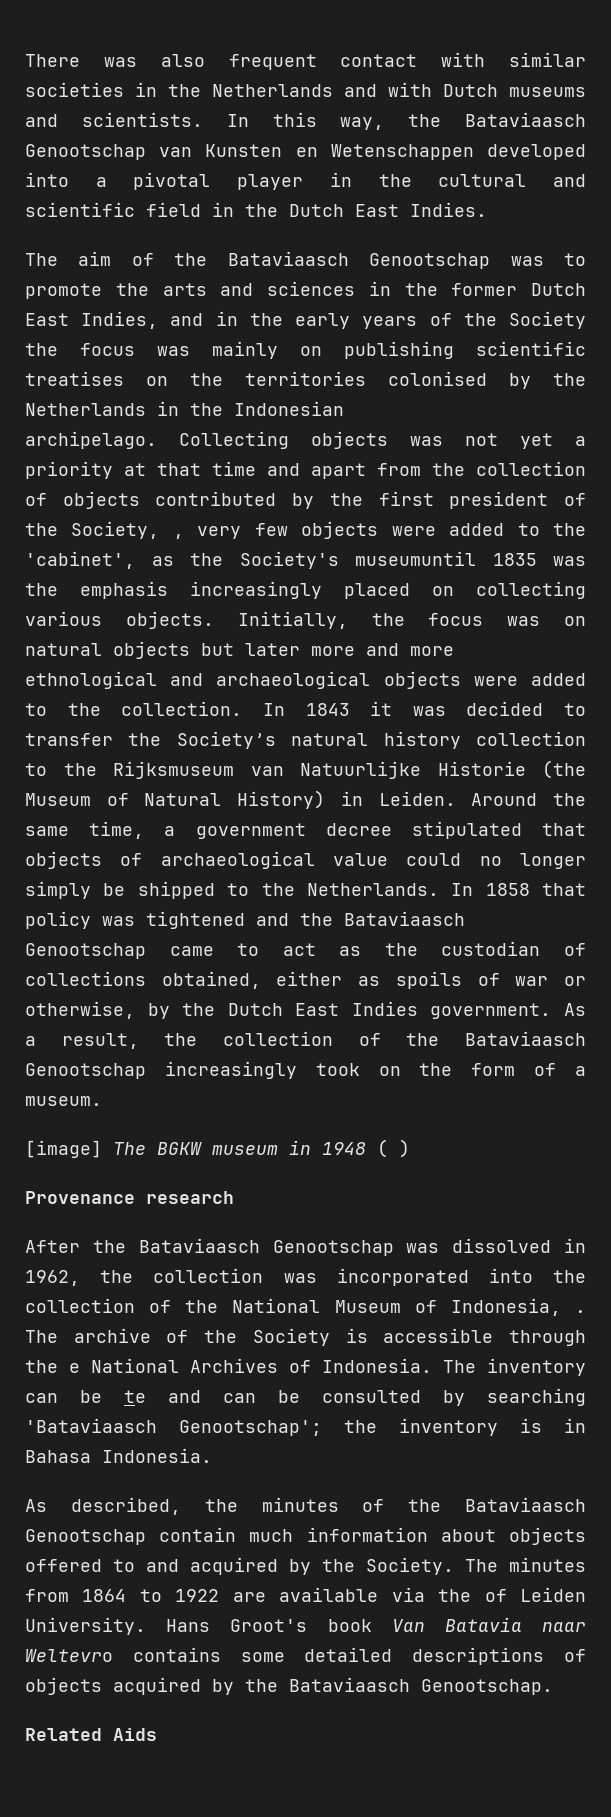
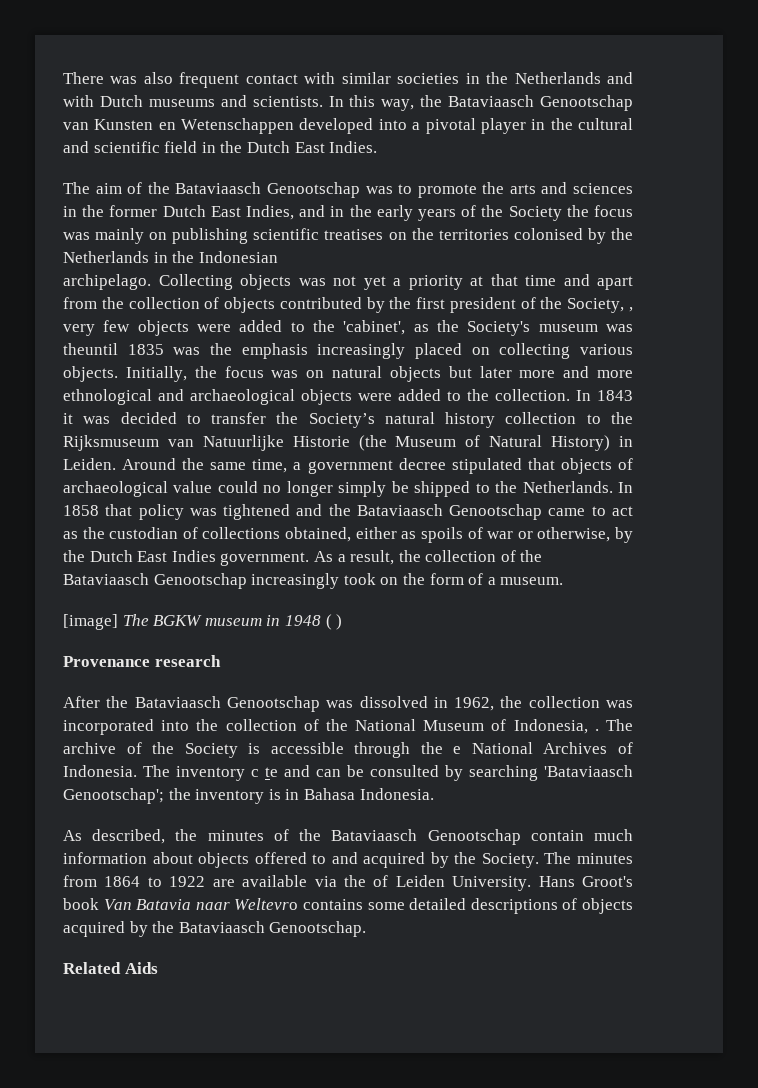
[355,551,476,566] museumuntil -> [538,324,633,332] [63,343,118,355] museum was theuntil
[25,1390,102,1403] can be -> [251,769,259,777] c

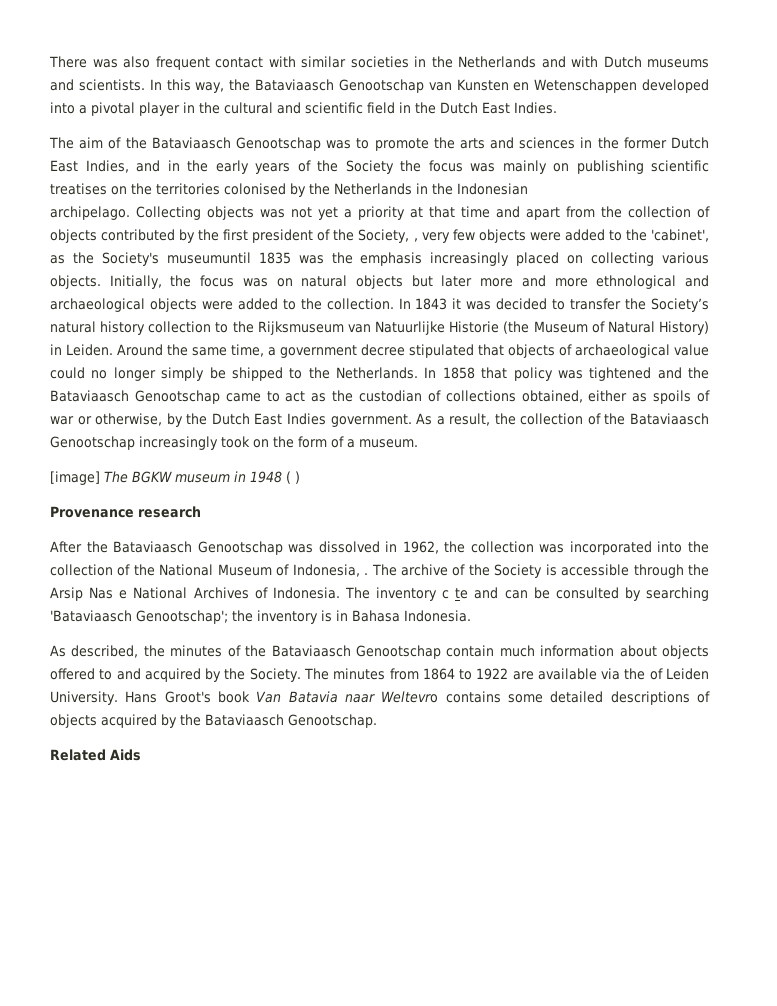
[538,324,633,332] [63,343,118,355] museum was theuntil -> [166,252,251,264] museumuntil
(443, 748) none -> [50,587,114,601] Arsip Nas

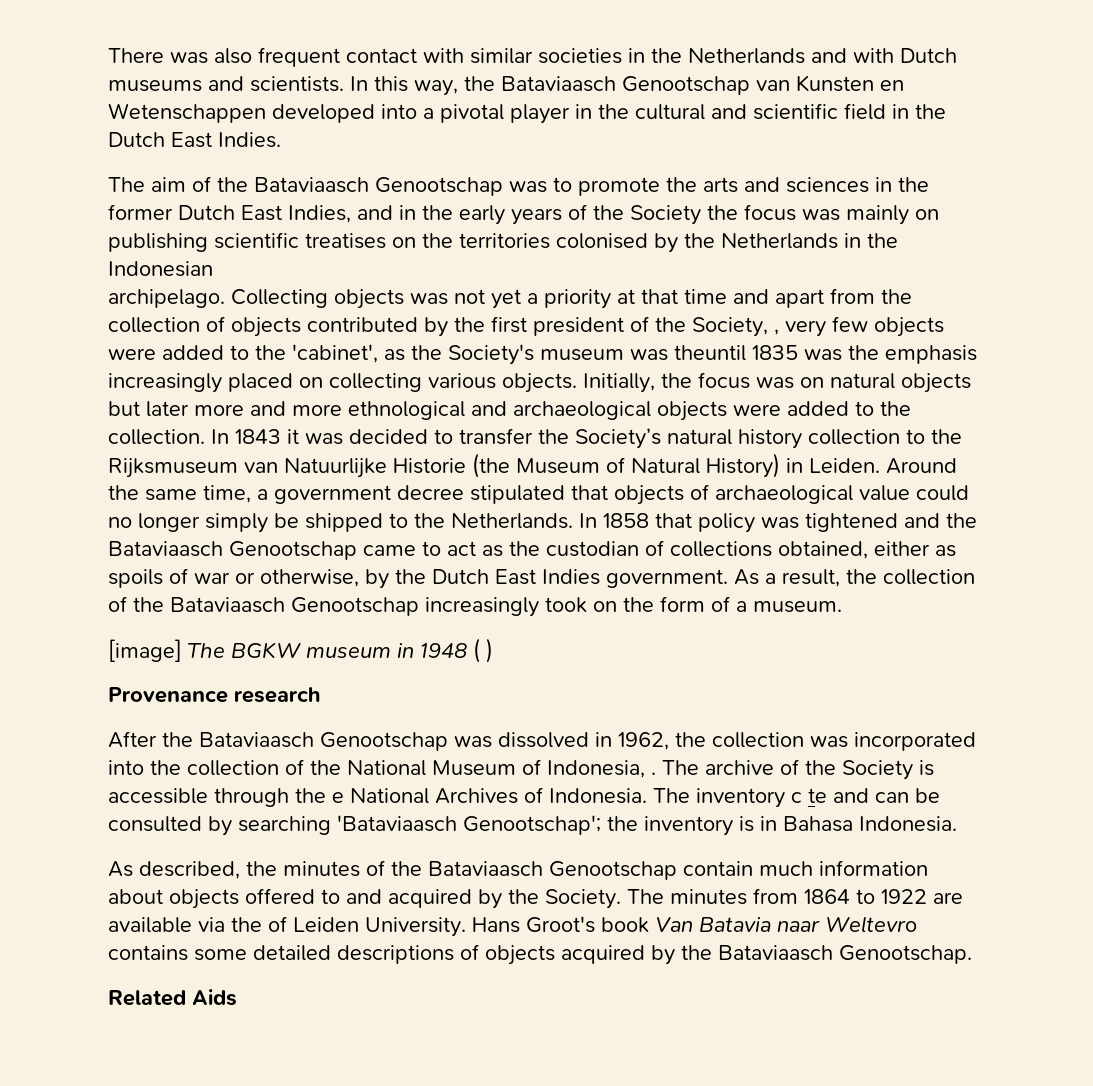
[166,252,251,264] museumuntil -> [540,345,746,361] museum was theuntil
[50,587,114,601] Arsip Nas -> (326, 795) none

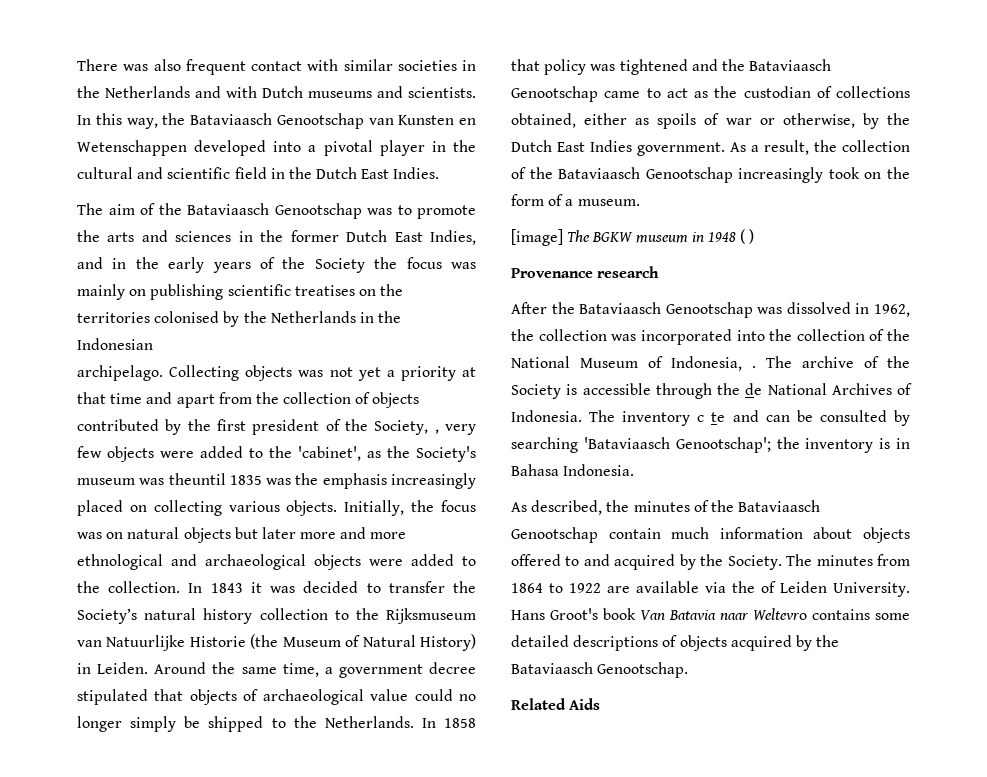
[332,792,344,803] e -> [745,383,763,395] de

